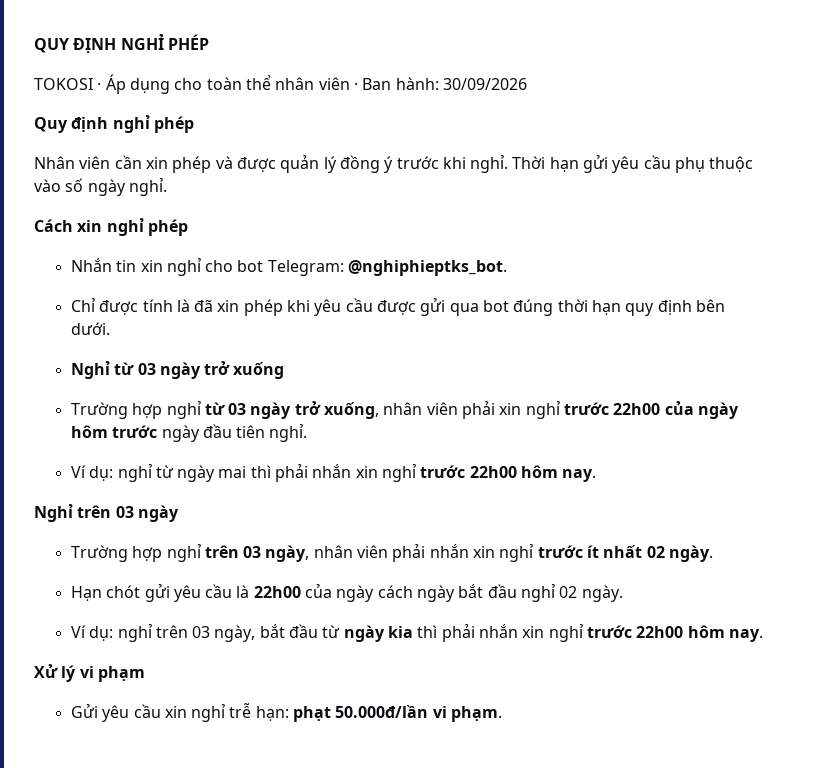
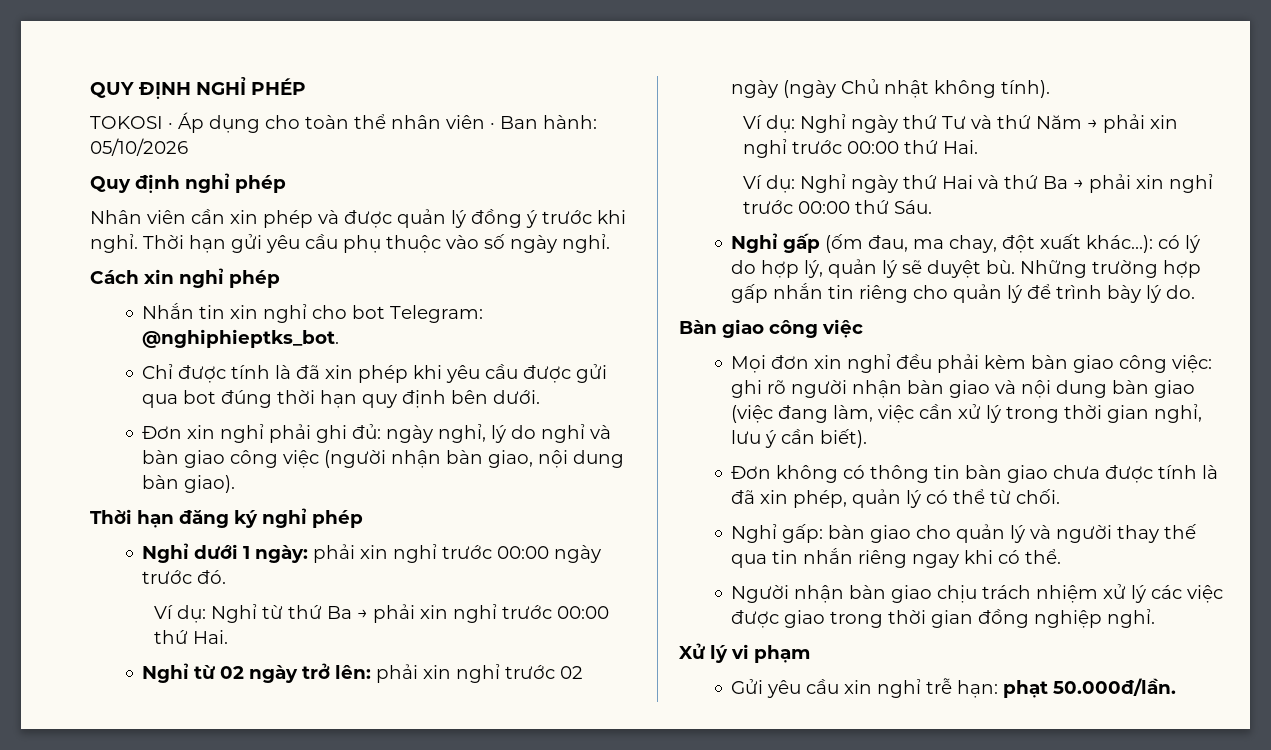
[442,78,527,90] 30/09/2026 -> [90,138,188,156] 05/10/2026
[70,361,285,379] [70,400,739,419] [70,423,308,442] [70,463,597,482] [34,504,179,522] [70,543,713,562] [70,583,623,602] [70,623,763,642] Nghỉ từ 03 ngày trở xuống // Trường hợp nghỉ từ 03 ngày trở xuống, nhân viên phải xin nghỉ trước 22h00 của ngày hôm trước ngày đầu tiên nghỉ. // Ví dụ: nghỉ từ ngày mai thì phải nhắn xin nghỉ trước 22h00 hôm nay. // Nghỉ trên 03 ngày // Trường hợp nghỉ trên 03 ngày, nhân viên phải nhắn xin nghỉ trước ít nhất 02 ngày. // Hạn chót gửi yêu cầu là 22h00 của ngày cách ngày bắt đầu nghỉ 02 ngày. // Ví dụ: nghỉ trên 03 ngày, bắt đầu từ ngày kia thì phải nhắn xin nghỉ trước 22h00 hôm nay. -> [142,424,612,443] [142,450,625,468] [142,475,236,493] [90,508,363,528] [142,543,602,563] [142,570,227,584] [153,604,609,623] [153,630,228,644] [142,663,584,683] [731,79,1051,98] [742,114,1178,133] [742,139,978,158] [742,174,1213,193] [742,200,932,214] [731,233,1201,253] [731,259,1202,278] [731,283,1196,303] [679,319,863,338] [731,354,1213,373] [731,380,1196,398] [731,404,1203,423] [731,429,868,448] [731,465,1219,483] [731,489,1061,508] [731,524,1198,543] [731,548,1062,568] [731,584,1224,603] [731,609,1156,628] Đơn xin nghỉ phải ghi đủ: ngày nghỉ, lý do nghỉ và bàn giao công việc (người nhận bàn giao, nội dung bàn giao). // Thời hạn đăng ký nghỉ phép // Nghỉ dưới 1 ngày: phải xin nghỉ trước 00:00 ngày trước đó. // Ví dụ: Nghỉ từ thứ Ba → phải xin nghỉ trước 00:00 thứ Hai. // Nghỉ từ 02 ngày trở lên: phải xin nghỉ trước 02 ngày (ngày Chủ nhật không tính). // Ví dụ: Nghỉ ngày thứ Tư và thứ Năm → phải xin nghỉ trước 00:00 thứ Hai. // Ví dụ: Nghỉ ngày thứ Hai và thứ Ba → phải xin nghỉ trước 00:00 thứ Sáu. // Nghỉ gấp (ốm đau, ma chay, đột xuất khác…): có lý do hợp lý, quản lý sẽ duyệt bù. Những trường hợp gấp nhắn tin riêng cho quản lý để trình bày lý do. // Bàn giao công việc // Mọi đơn xin nghỉ đều phải kèm bàn giao công việc: ghi rõ người nhận bàn giao và nội dung bàn giao (việc đang làm, việc cần xử lý trong thời gian nghỉ, lưu ý cần biết). // Đơn không có thông tin bàn giao chưa được tính là đã xin phép, quản lý có thể từ chối. // Nghỉ gấp: bàn giao cho quản lý và người thay thế qua tin nhắn riêng ngay khi có thể. // Người nhận bàn giao chịu trách nhiệm xử lý các việc được giao trong thời gian đồng nghiệp nghỉ.
[335,705,503,722] 50.000đ/lần vi phạm. -> [1053,678,1177,696] 50.000đ/lần.

